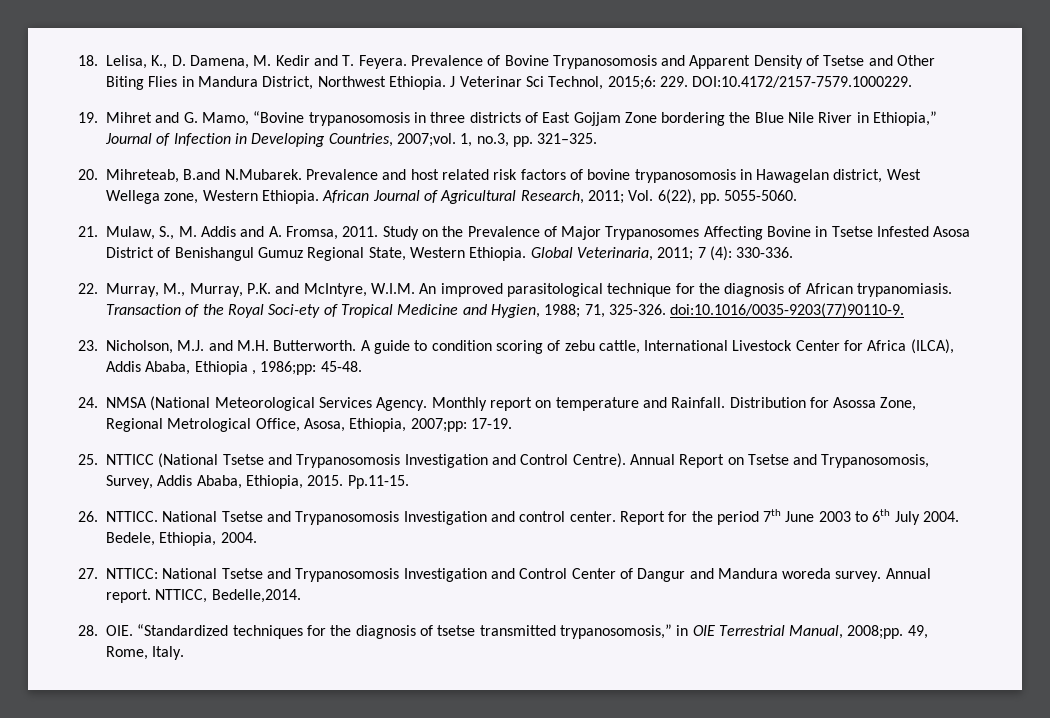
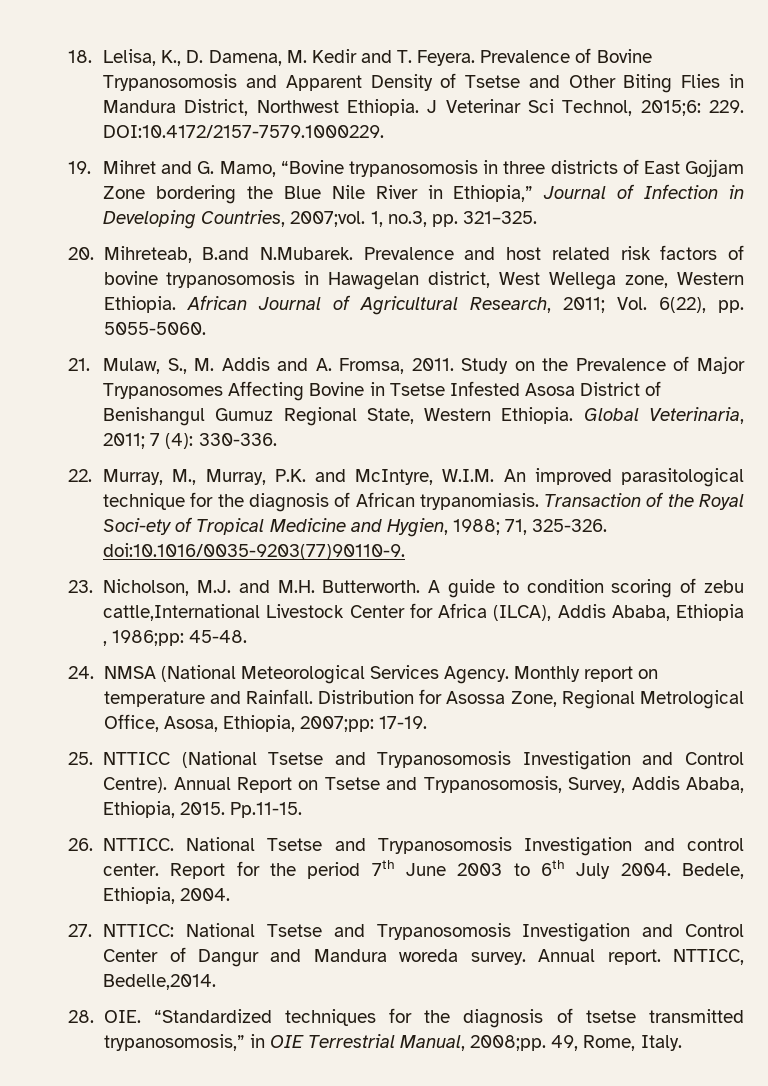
[598,340,729,354] cattle, International -> [103,604,261,621] cattle,International

